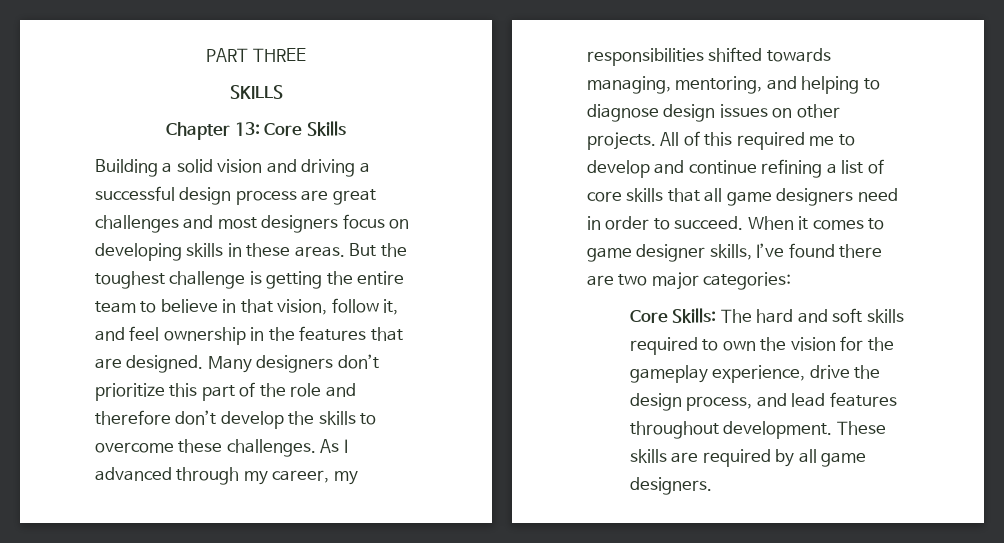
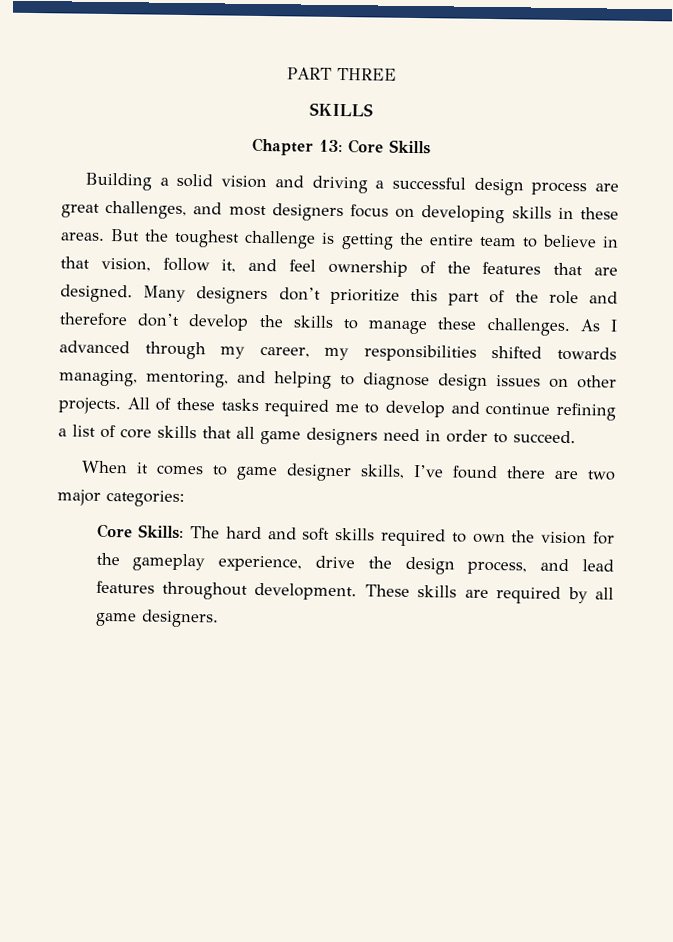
[95,215,179,233] challenges -> [105,200,188,220] challenges,
[250,327,265,341] in -> [419,261,436,275] of
[95,442,174,453] overcome -> [368,320,428,335] manage
[704,132,733,146] this -> [175,397,259,411] these tasks
(744, 223) none -> (576, 437) //

